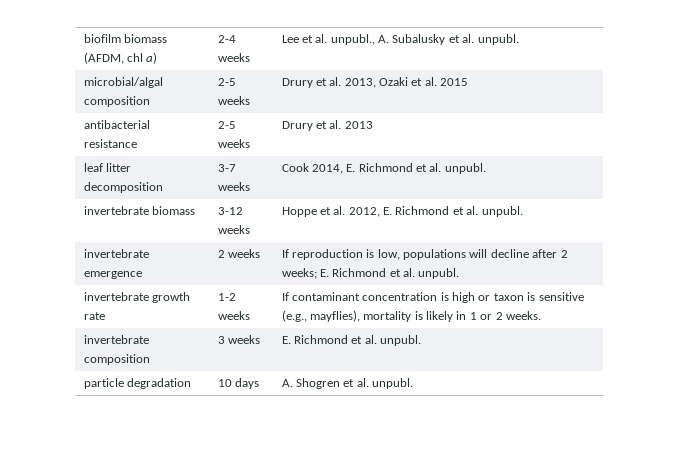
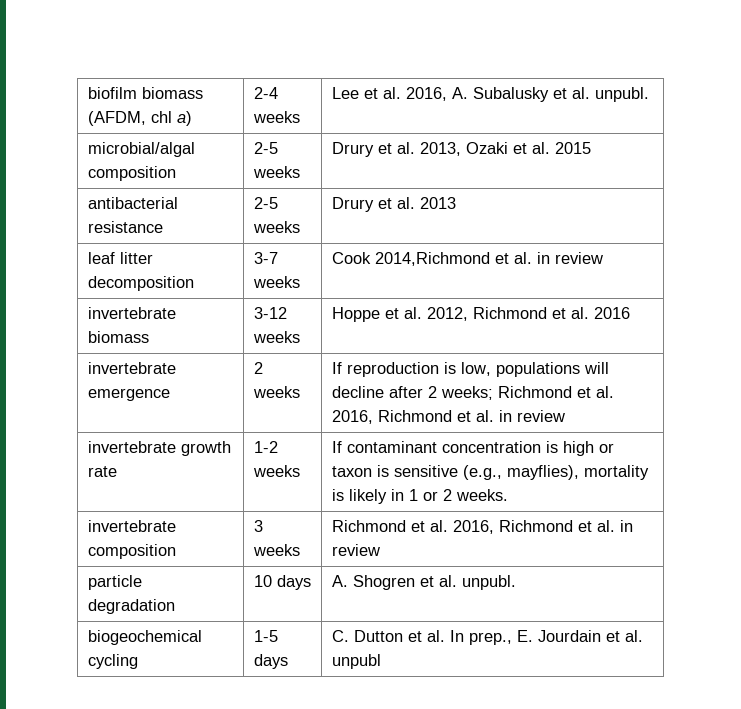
[330,34,375,45] unpubl., -> [405,87,447,101] 2016,
[311,163,486,174] 2014, E. Richmond et al. unpubl. -> [374,252,603,266] 2014,Richmond et al. in review
[383,206,523,217] E. Richmond et al. unpubl. -> [472,307,630,319] Richmond et al. 2016
[319,268,460,279] E. Richmond et al. unpubl. -> [497,386,614,398] [331,410,565,424] Richmond et al. 2016, Richmond et al. in review
[281,335,422,346] E. Richmond et al. unpubl. -> [331,520,633,534] [331,544,380,556] Richmond et al. 2016, Richmond et al. in review
(414, 383) none -> [87,630,202,645] [87,654,138,669] [253,630,278,642] [253,654,288,669] [331,630,643,645] [331,654,381,669] // biogeochemical cycling | 1-5 days | C. Dutton et al. In prep., E. Jourdain et al. unpubl

